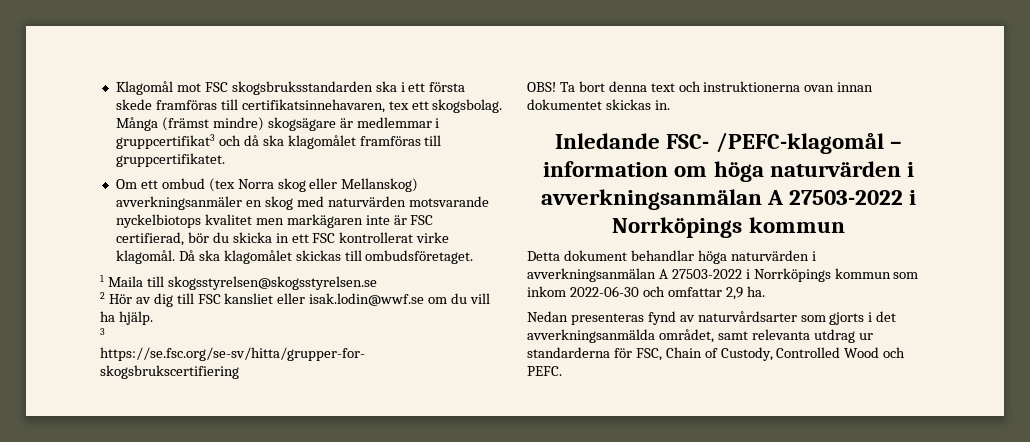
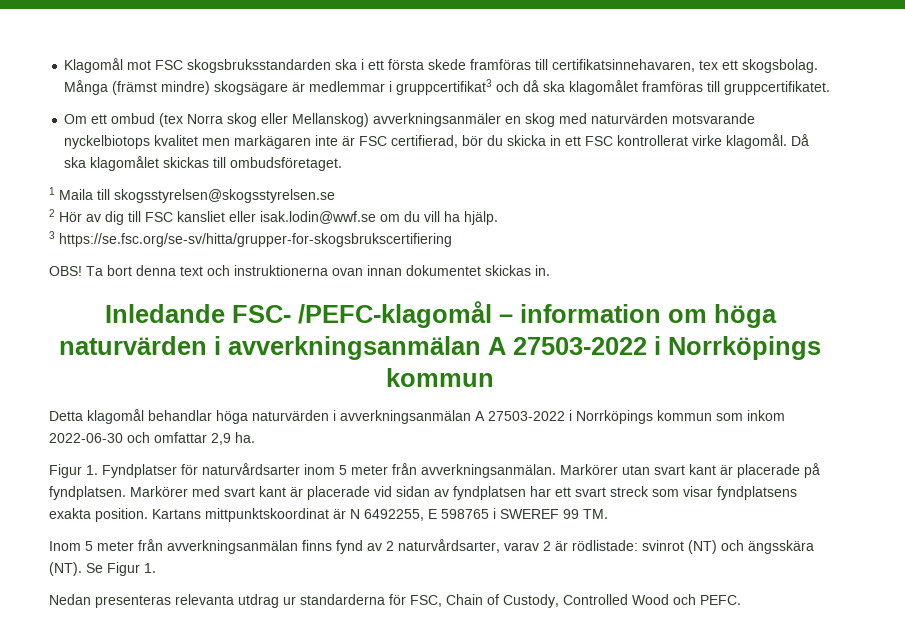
[563,250,627,261] dokument -> [87,409,144,424] klagomål
[527,311,897,325] [527,329,748,343] Nedan presenteras fynd av naturvårdsarter som gjorts i det avverkningsanmälda området, samt -> [49,463,820,478] [49,486,797,500] [49,508,608,522] [49,539,814,554] [49,562,156,576] [49,594,171,608] Figur 1. Fyndplatser för naturvårdsarter inom 5 meter från avverkningsanmälan. Markörer utan svart kant är placerade på fyndplatsen. Markörer med svart kant är placerade vid sidan av fyndplatsen har ett svart streck som visar fyndplatsens exakta position. Kartans mittpunktskoordinat är N 6492255, E 598765 i SWEREF 99 TM. // Inom 5 meter från avverkningsanmälan finns fynd av 2 naturvårdsarter, varav 2 är rödlistade: svinrot (NT) och ängsskära (NT). Se Figur 1. // Nedan presenteras

